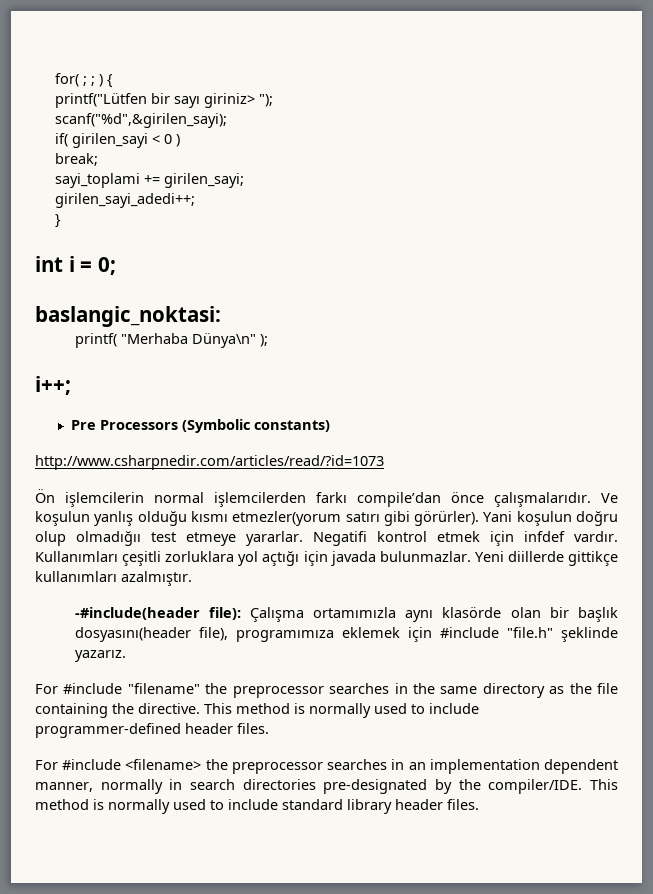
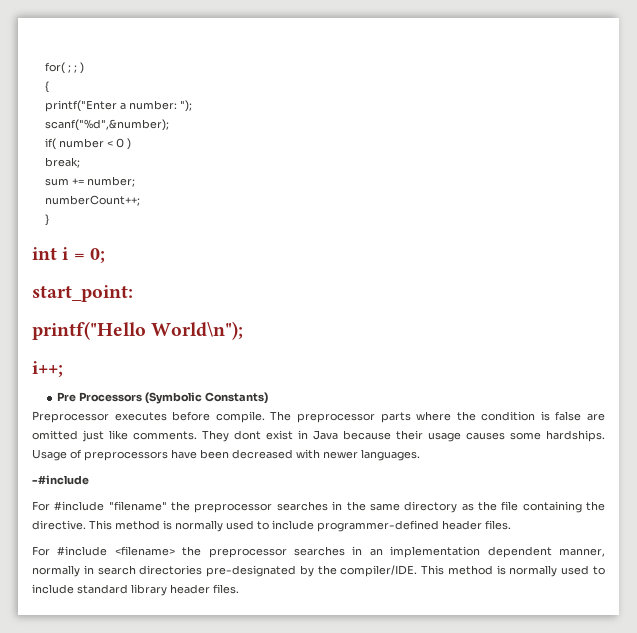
(103, 80) none -> (85, 68) //
[54,93,255,108] printf("Lütfen bir sayı giriniz> -> [45,100,178,112] printf("Enter a number:
[54,113,227,128] scanf("%d",&girilen_sayi); -> [45,119,170,131] scanf("%d",&number);
[71,133,148,148] girilen_sayi -> [59,138,105,148] number
[54,173,244,188] [54,193,195,208] sayi_toplami += girilen_sayi; // girilen_sayi_adedi++; -> [45,176,136,187] [45,195,141,206] sum += number; // numberCount++;
[35,306,221,327] [74,333,268,348] baslangic_noktasi: // printf( "Merhaba Dünya\n" ); -> [32,285,133,302] [32,321,244,340] start_point: // printf("Hello World\n");
[253,420,330,432] [35,455,384,470] [35,489,618,507] [35,511,618,526] [35,531,618,546] [35,551,619,566] [35,571,192,586] [74,607,618,622] [74,627,618,642] [74,650,126,662] constants) // http://www.csharpnedir.com/articles/read/?id=1073 // Ön işlemcilerin normal işlemcilerden farkı compile’dan önce çalışmalarıdır. Ve koşulun yanlış olduğu kısmı etmezler(yorum satırı gibi görürler). Yani koşulun doğru olup olmadığıı test etmeye yararlar. Negatifi kontrol etmek için infdef vardır. Kullanımları çeşitli zorluklara yol açtığı için javada bulunmazlar. Yeni diillerde gittikçe kullanımları azalmıştır. // -#include(header file): Çalışma ortamımızla aynı klasörde olan bir başlık dosyasını(header file), programımıza eklemek için #include "file.h" şeklinde yazarız. -> [205,392,269,404] [32,411,605,423] [32,430,605,442] [32,449,420,461] [32,475,89,485] Constants) // Preprocessor executes before compile. The preprocessor parts where the condition is false are omitted just like comments. They dont exist in Java because their usage causes some hardships. Usage of preprocessors have been decreased with newer languages. // -#include

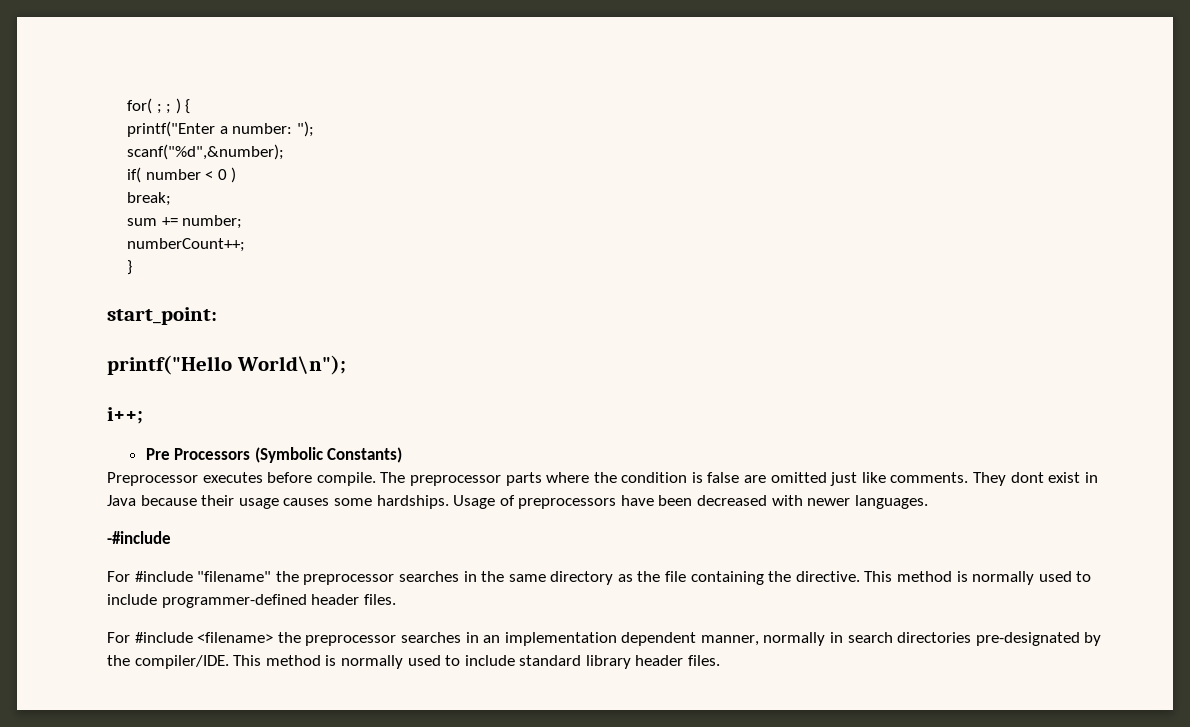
(85, 68) // -> (181, 106) none
[32,247,105,263] // int i = 0; -> (132, 267) none

